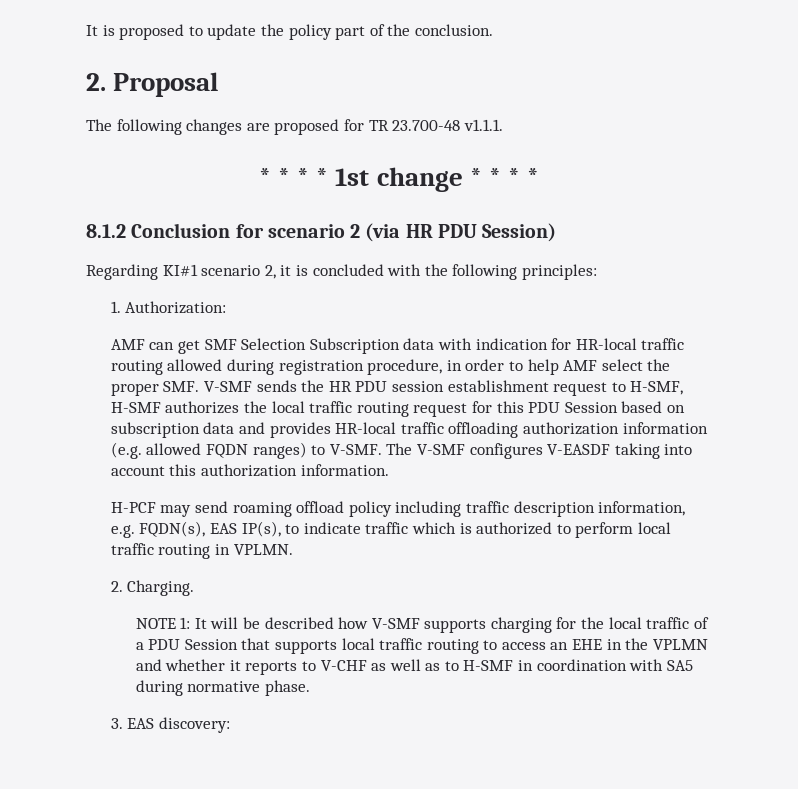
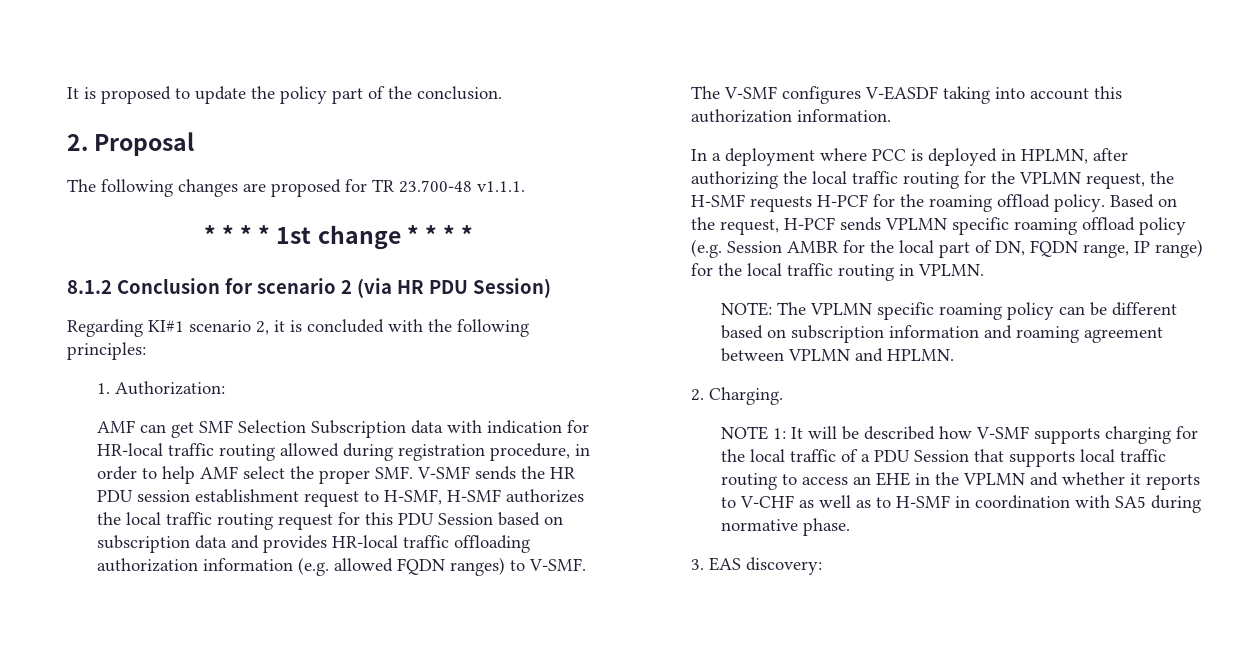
[110,501,686,517] [110,521,634,538] H-PCF may send roaming offload policy including traffic description information, e.g. FQDN(s), EAS IP(s), to indicate traffic which is authorized to perform -> [690,148,1128,166] [690,171,1174,189] [690,194,1177,212] [690,217,1186,235] [690,239,1203,258] [690,263,742,276] In a deployment where PCC is deployed in HPLMN, after authorizing the local traffic routing for the VPLMN request, the H-SMF requests H-PCF for the roaming offload policy. Based on the request, H-PCF sends VPLMN specific roaming offload policy (e.g. Session AMBR for the local part of DN, FQDN range, IP range) for the
(293, 549) none -> [720,302,1177,320] [720,325,1163,343] [720,348,954,362] // NOTE: The VPLMN specific roaming policy can be different based on subscription information and roaming agreement between VPLMN and HPLMN.

